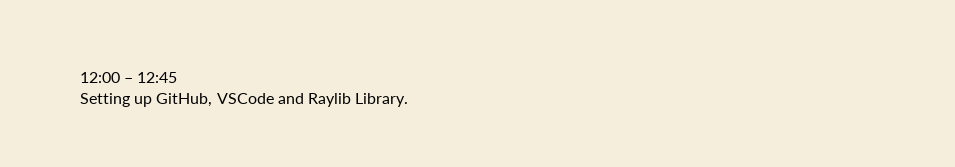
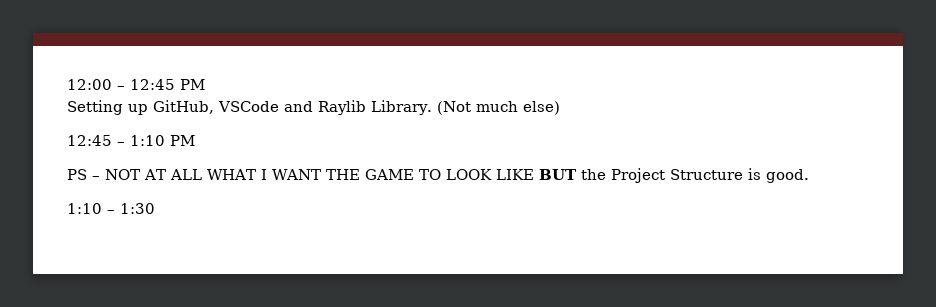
(178, 77) none -> [180,79,205,90] PM
(409, 100) none -> [436,101,560,115] [67,135,195,146] [67,168,809,183] [67,203,155,214] (Not much else) // 12:45 – 1:10 PM // PS – NOT AT ALL WHAT I WANT THE GAME TO LOOK LIKE BUT the Project Structure is good. // 1:10 – 1:30

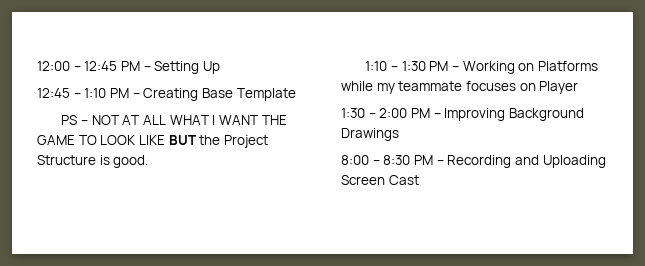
[67,100,560,115] // Setting up GitHub, VSCode and Raylib Library. (Not much else) -> [143,61,220,74] – Setting Up
(195, 140) none -> [132,88,296,101] – Creating Base Template
(155, 208) none -> [429,61,598,74] [341,81,579,94] [341,108,584,121] [341,128,399,141] [341,155,606,168] [341,175,419,185] PM – Working on Platforms while my teammate focuses on Player // 1:30 – 2:00 PM – Improving Background Drawings // 8:00 – 8:30 PM – Recording and Uploading Screen Cast

